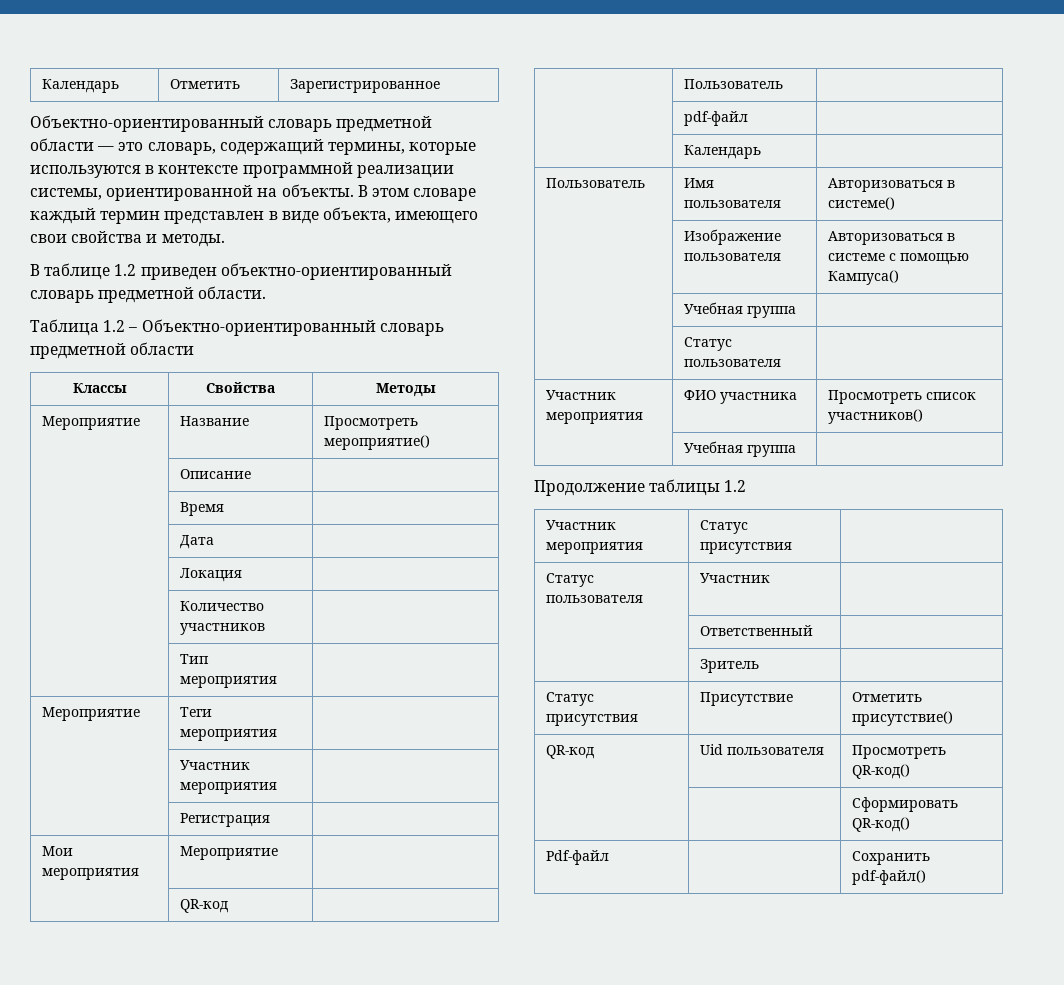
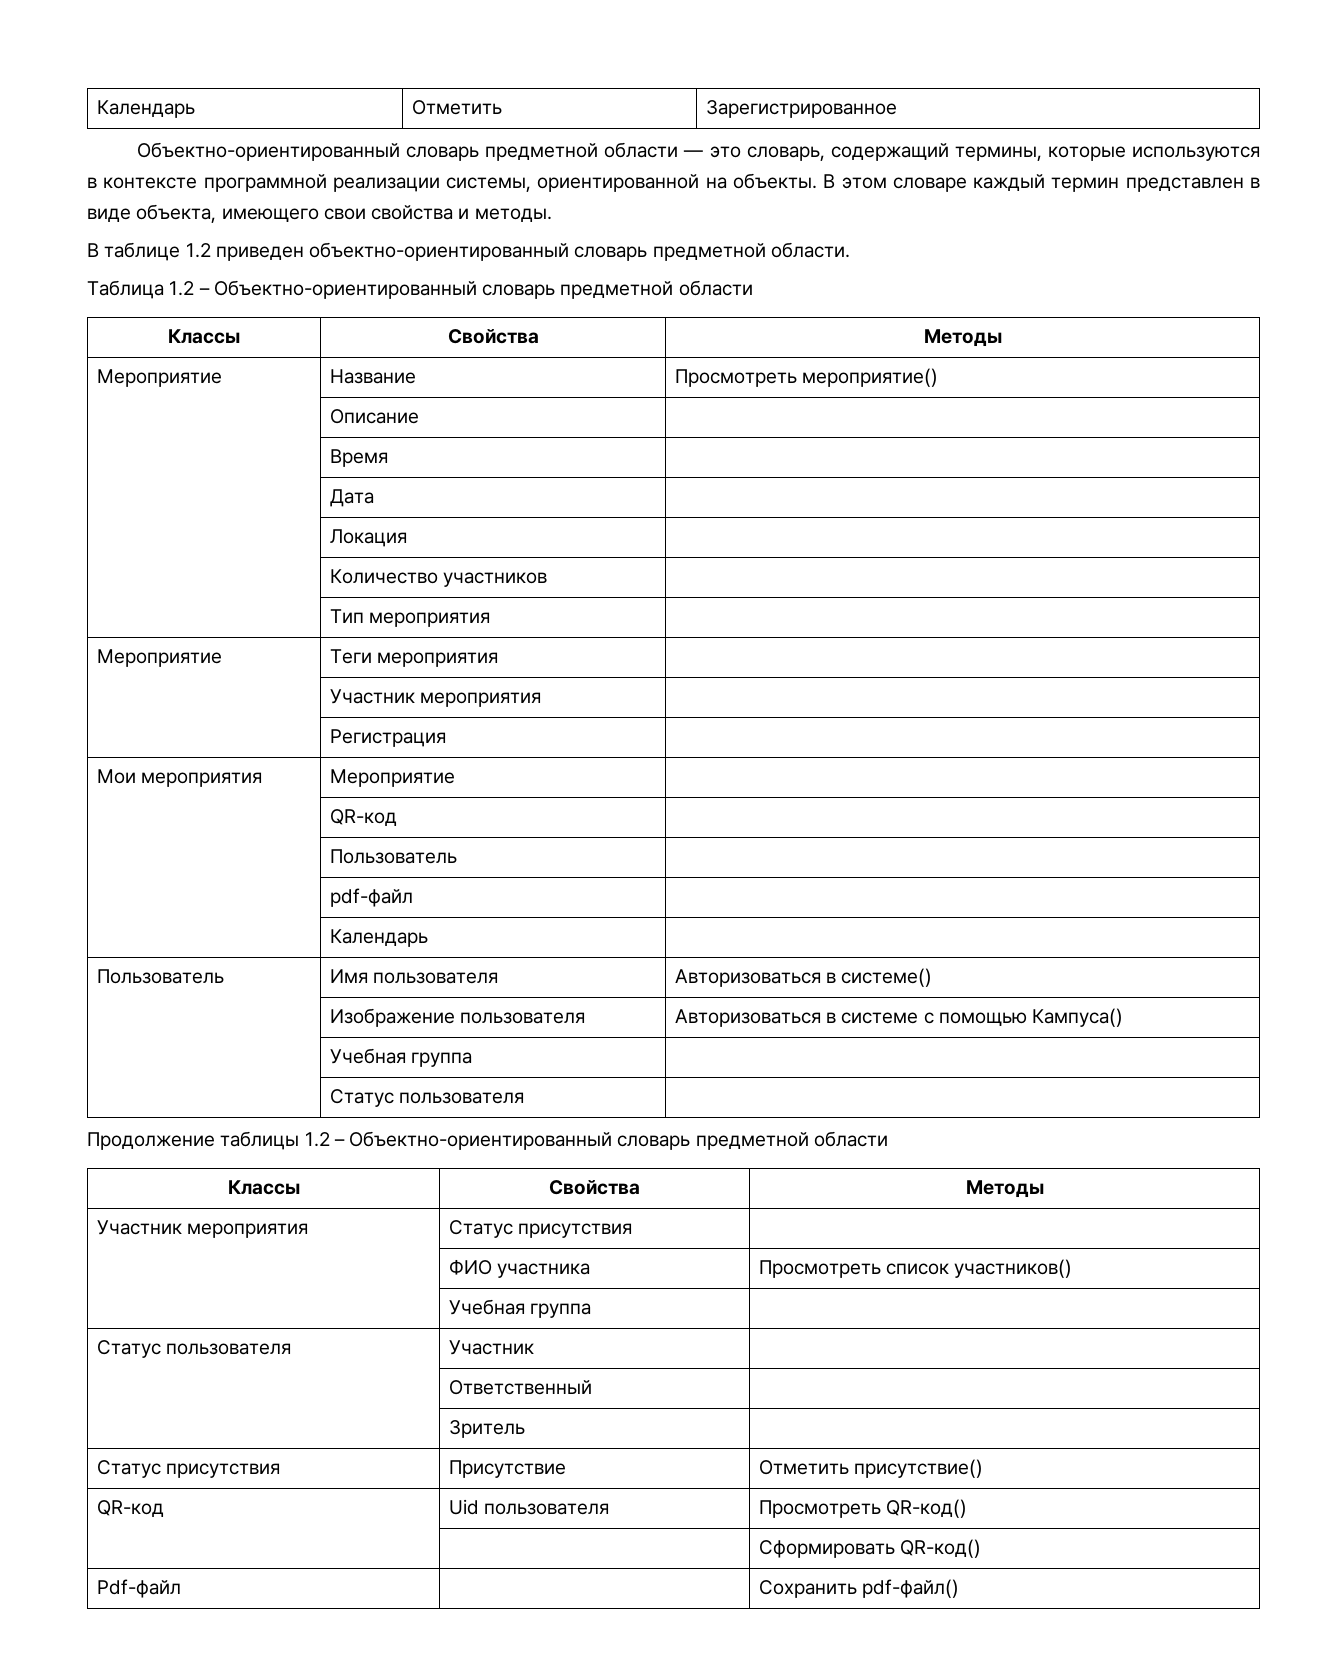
[546,390,617,400] [546,412,644,424] // Участник мероприятия -> [87,1131,888,1150] [227,1180,300,1195] [549,1180,640,1195] [965,1180,1044,1198] [96,1220,308,1238] [448,1220,632,1238] // Продолжение таблицы 1.2 – Объектно-ориентированный словарь предметной области // Классы | Свойства | Методы // Участник мероприятия | Статус присутствия | //
[534,479,747,496] [546,520,617,530] [546,542,644,554] [700,520,749,534] [700,542,793,554] // Продолжение таблицы 1.2 // Участник мероприятия | Статус присутствия | -> (591, 1310) none

